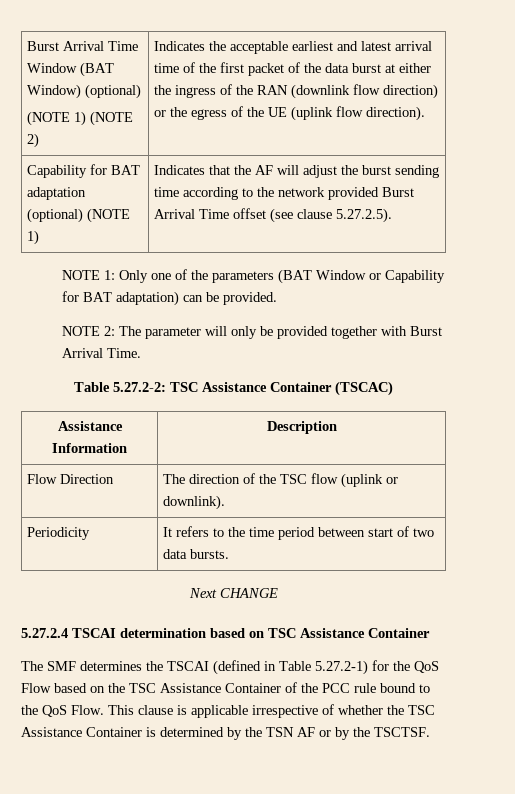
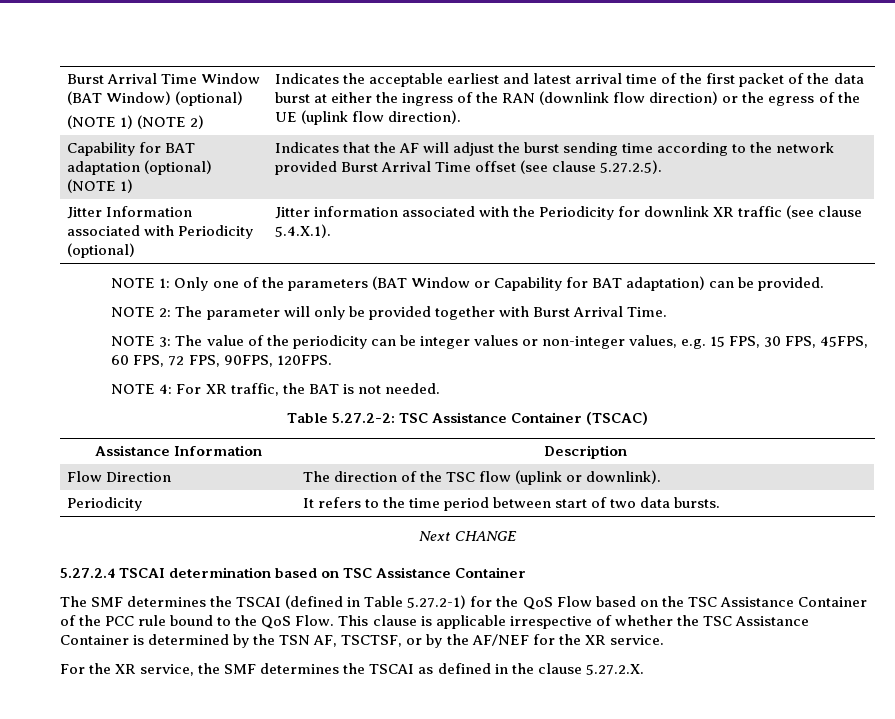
(392, 215) none -> [66,206,192,219] [66,225,253,239] [66,243,135,258] [274,205,863,220] [274,224,331,238] // Jitter Information associated with Periodicity (optional) | Jitter information associated with the Periodicity for downlink XR traffic (see clause 5.4.X.1).
(141, 353) none -> [111,335,869,349] [111,355,332,367] [111,383,440,396] // NOTE 3: The value of the periodicity can be integer values or non-integer values, e.g. 15 FPS, 30 FPS, 45FPS, 60 FPS, 72 FPS, 90FPS, 120FPS. // NOTE 4: For XR traffic, the BAT is not needed.
[297,727,315,737] AF -> [313,635,403,647] AF, TSCTSF,
[374,727,430,737] TSCTSF. -> [471,634,664,646] [60,663,644,676] AF/NEF for the XR service. // For the XR service, the SMF determines the TSCAI as defined in the clause 5.27.2.X.

